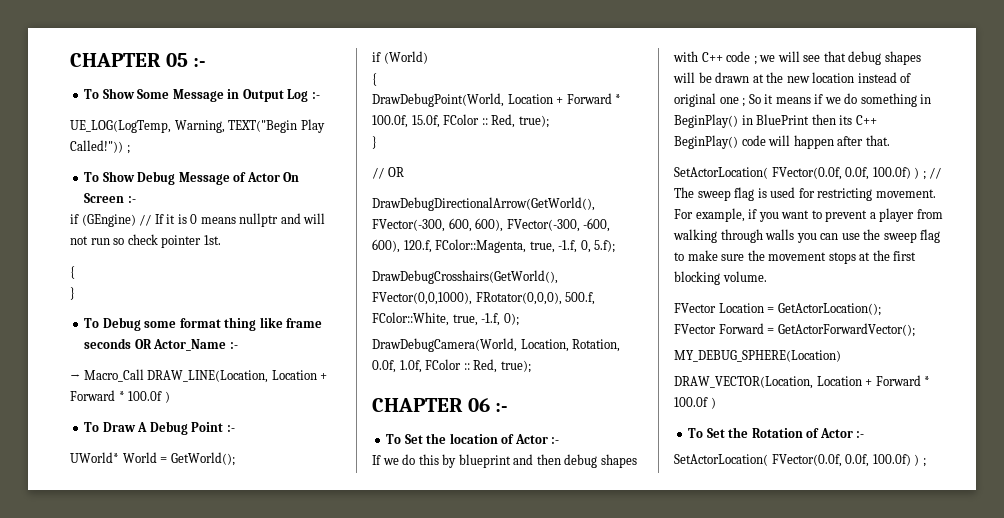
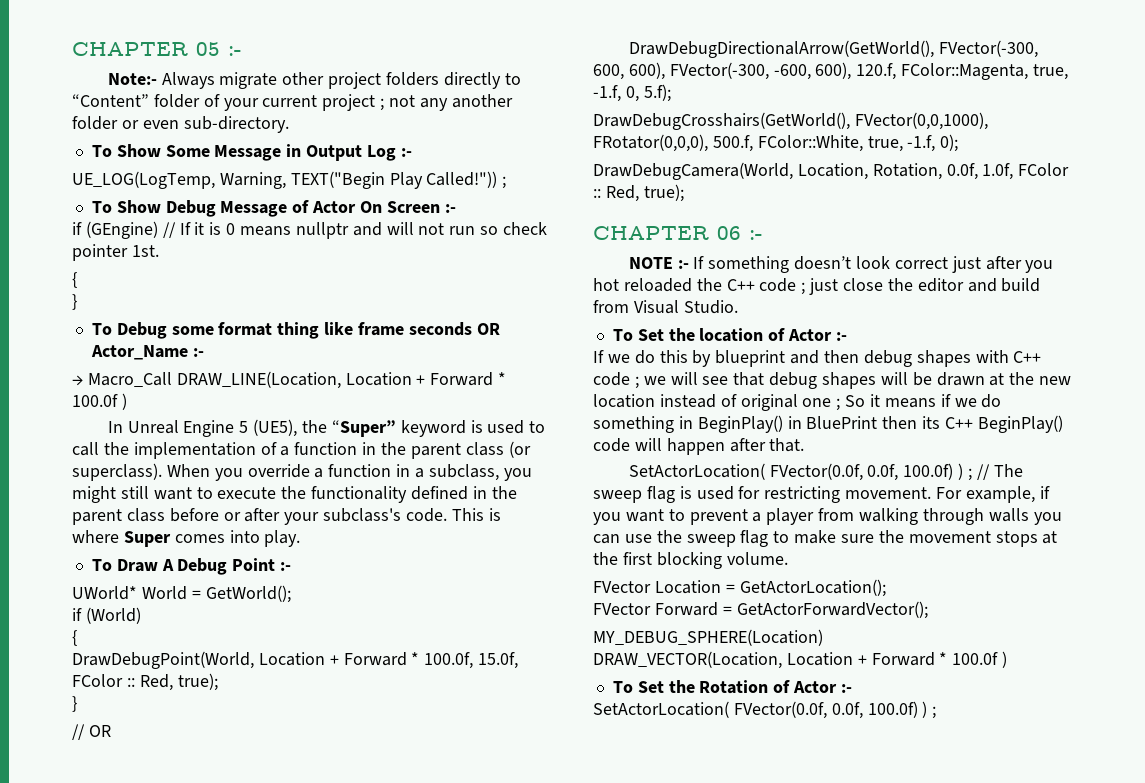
(207, 62) none -> [107,72,521,89] [72,94,513,111] [72,116,289,133] // Note:- Always migrate other project folders directly to “Content” folder of your current project ; not any another folder or even sub-directory.
(170, 397) none -> [107,419,546,437] [72,441,531,459] [72,463,532,481] [72,486,517,503] [72,508,501,525] [72,530,301,547] // In Unreal Engine 5 (UE5), the “Super” keyword is used to call the implementation of a function in the parent class (or superclass). When you override a function in a subclass, you might still want to execute the functionality defined in the parent class before or after your subclass's code. This is where Super comes into play.
(509, 407) none -> [628,256,1054,273] [593,278,1041,295] [593,300,738,314] // NOTE :- If something doesn’t look correct just after you hot reloaded the C++ code ; just close the editor and build from Visual Studio.

